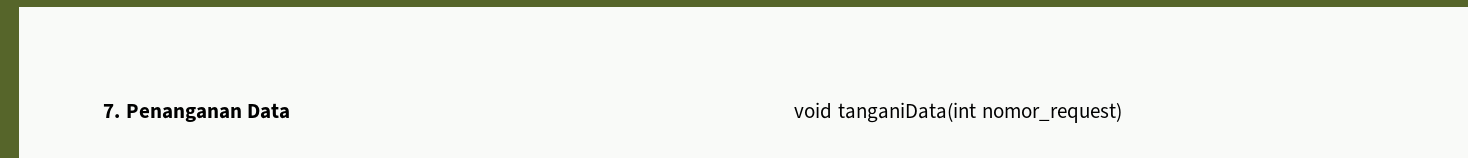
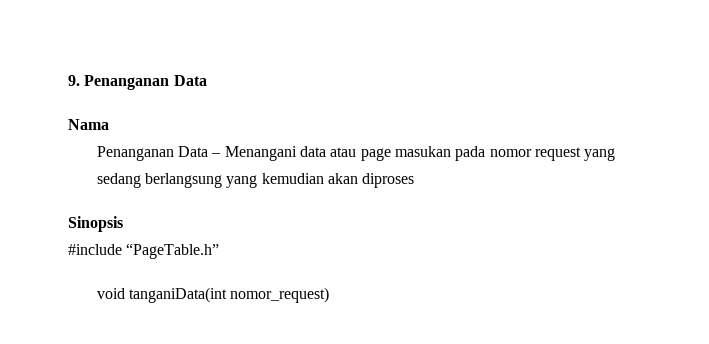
[103,103,291,122] 7. Penanganan Data -> [68,75,207,90] [68,119,109,130] [96,146,616,161] [96,173,415,188] [68,216,123,232] [68,243,220,259] 9. Penanganan Data // Nama // Penanganan Data – Menangani data atau page masukan pada nomor request yang sedang berlangsung yang kemudian akan diproses // Sinopsis // #include “PageTable.h”

